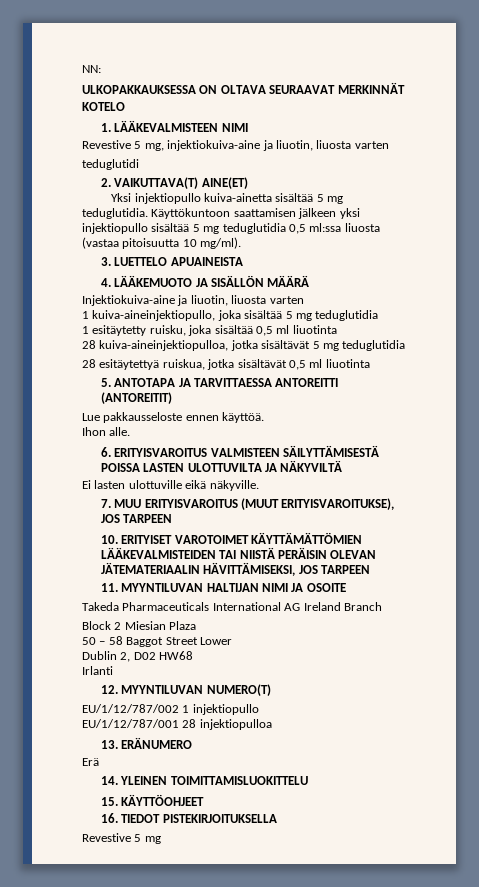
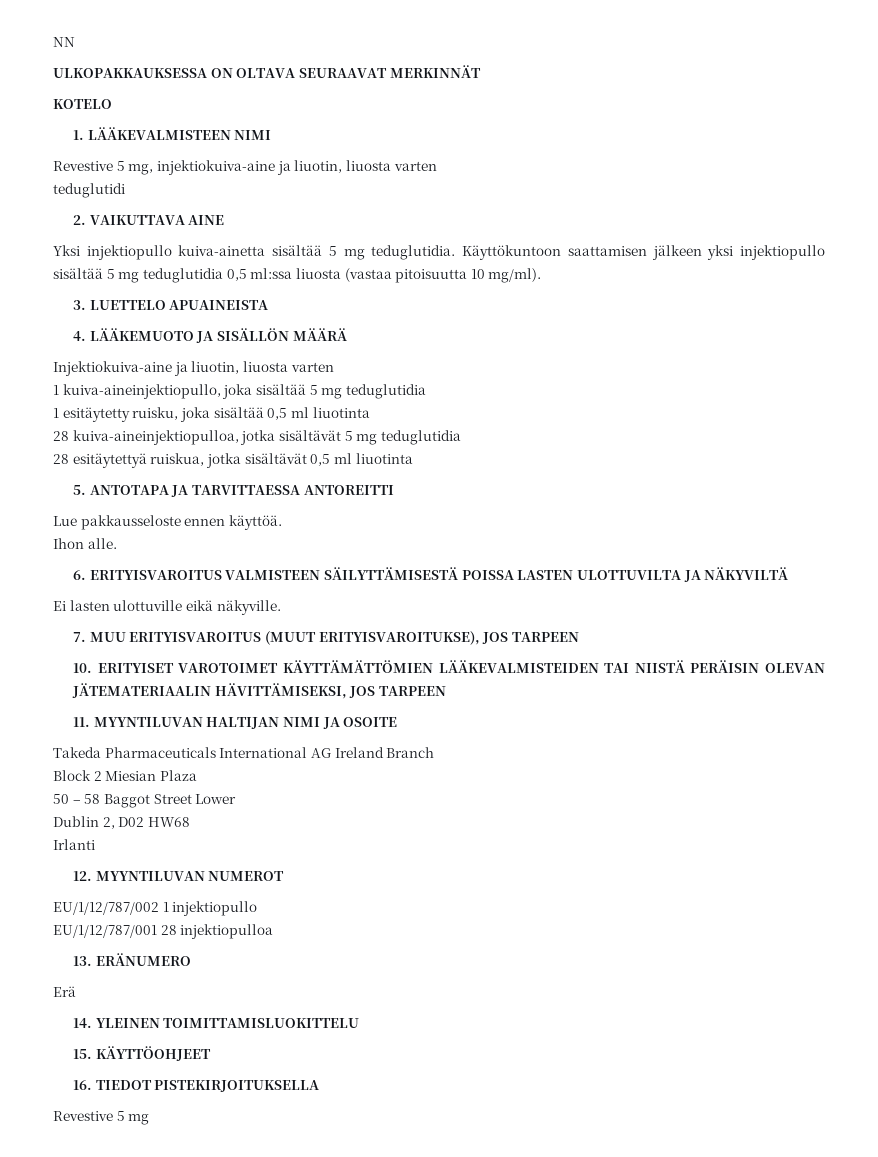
[82,65,101,73] NN: -> [53,37,75,47] NN
[114,177,248,189] VAIKUTTAVA(T) AINE(ET) -> [89,215,225,225] VAIKUTTAVA AINE
[100,392,172,404] (ANTOREITIT) -> (394, 490) none
[206,684,271,696] NUMERO(T) -> [208,871,285,881] NUMEROT

